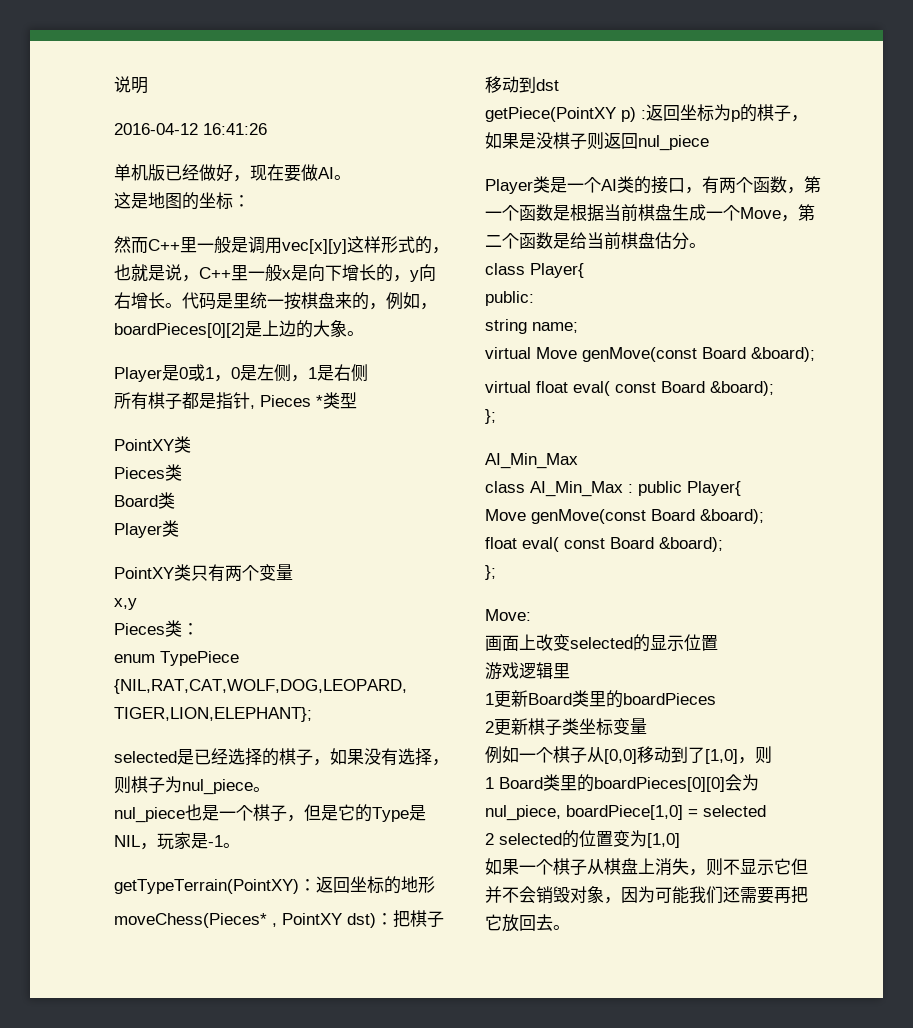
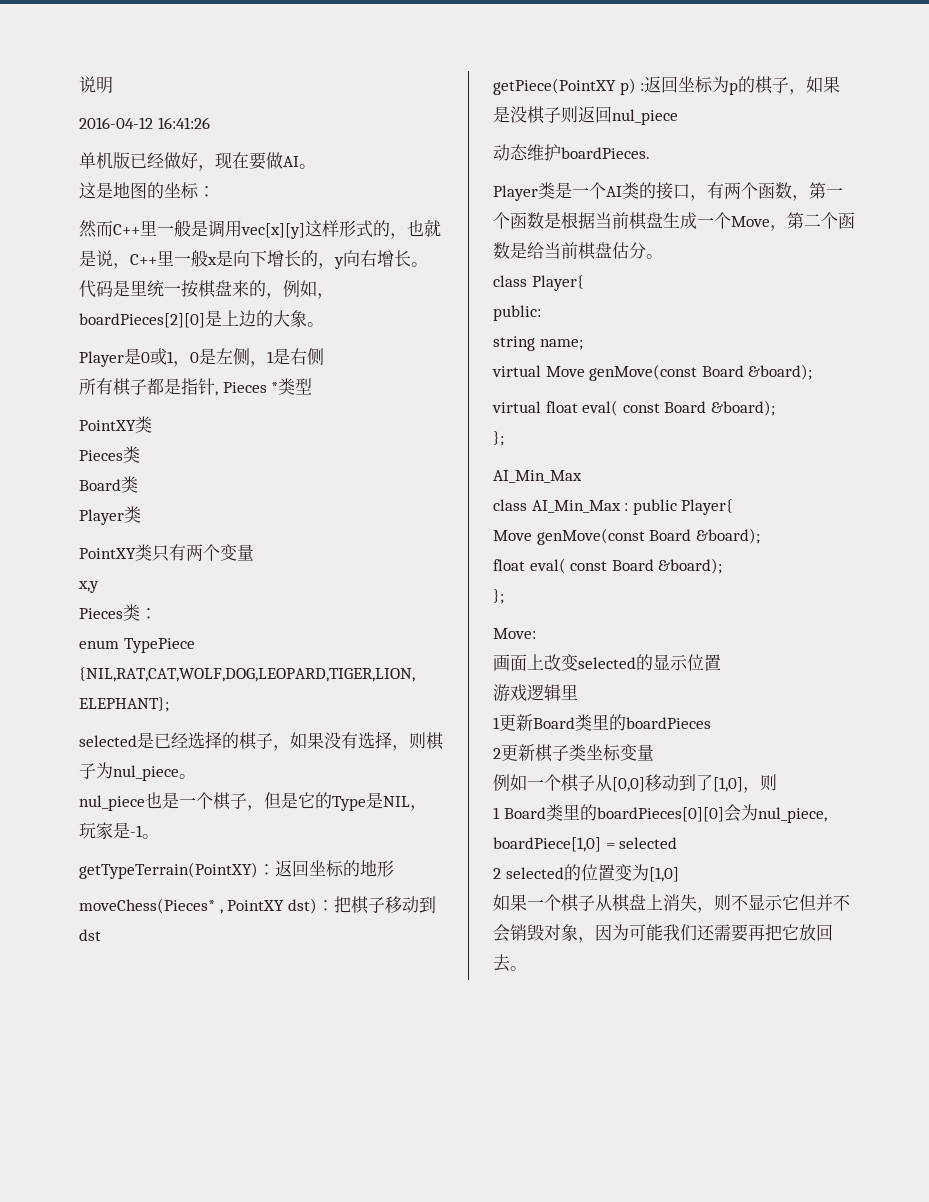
[114,323,245,338] boardPieces[0][2] -> [79,313,205,328] boardPieces[2][0]
(709, 143) none -> [493,144,650,161] // 动态维护boardPieces.

